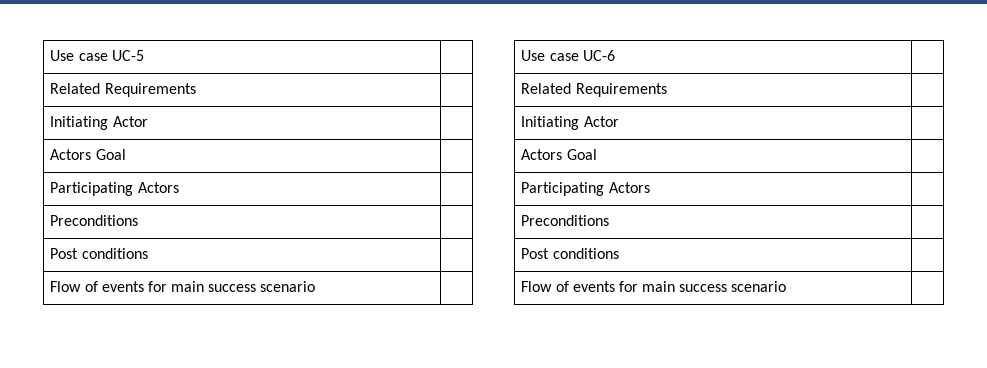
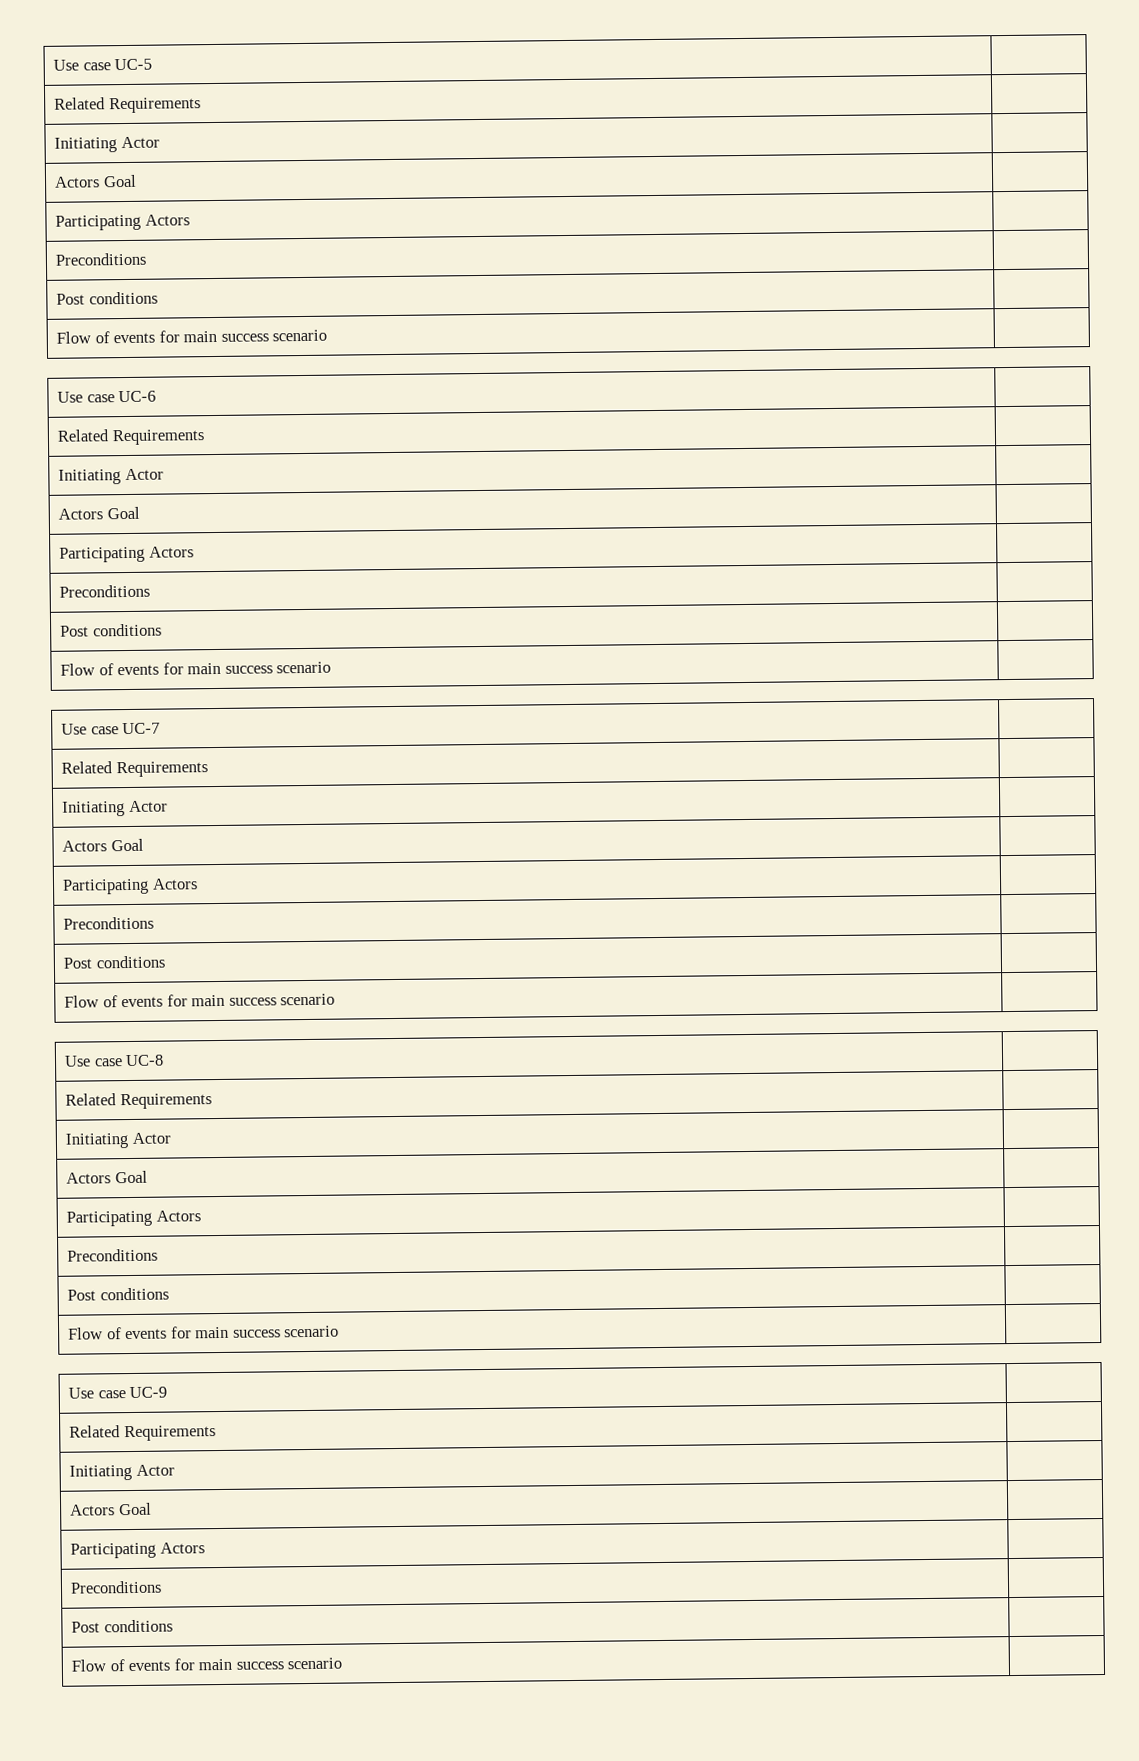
(787, 286) none -> [61,722,161,735] [61,761,208,778] [62,800,168,817] [62,838,144,852] [62,878,198,895] [63,916,155,930] [63,955,165,969] [64,993,336,1008] [64,1054,165,1067] [65,1093,212,1110] [65,1132,171,1149] [66,1170,148,1184] [66,1210,201,1227] [67,1248,159,1262] [67,1287,169,1301] [68,1325,340,1340] [68,1386,168,1399] [69,1425,216,1442] [69,1464,175,1481] [70,1502,152,1516] [70,1542,205,1559] [70,1580,163,1594] [71,1619,173,1633] [71,1657,343,1672] // Use case UC-7 | // Related Requirements | // Initiating Actor | // Actors Goal | // Participating Actors | // Preconditions | // Post conditions | // Flow of events for main success scenario | // Use case UC-8 | // Related Requirements | // Initiating Actor | // Actors Goal | // Participating Actors | // Preconditions | // Post conditions | // Flow of events for main success scenario | // Use case UC-9 | // Related Requirements | // Initiating Actor | // Actors Goal | // Participating Actors | // Preconditions | // Post conditions | // Flow of events for main success scenario |

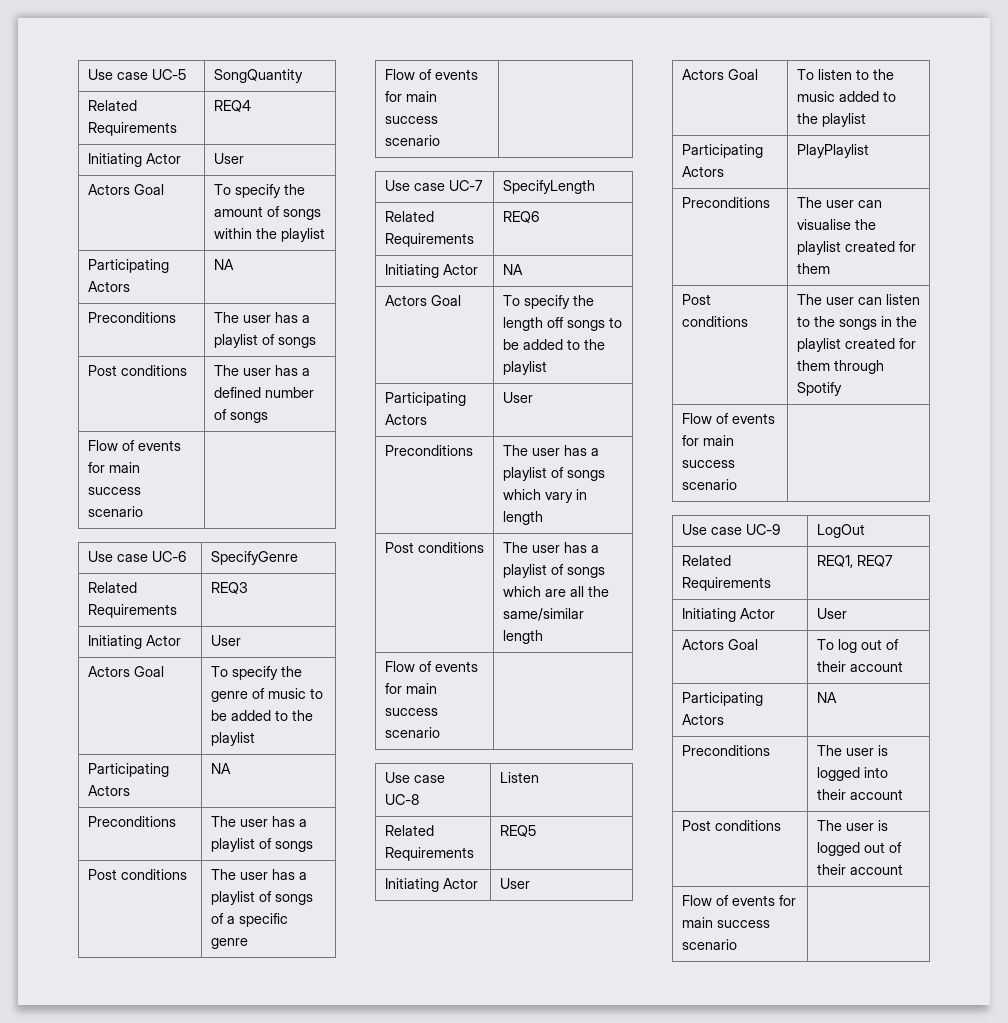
[54,97,201,114] [54,136,160,153] [54,174,137,188] [55,214,190,231] [55,252,147,266] [56,291,158,305] // Related Requirements | // Initiating Actor | // Actors Goal | // Participating Actors | // Preconditions | // Post conditions | -> [213,69,303,83] [87,100,137,111] [87,122,177,136] [213,100,251,112] [87,153,181,167] [213,153,244,164] [87,184,164,195] [213,184,305,198] [213,206,321,220] [213,228,325,242] [87,259,169,273] [87,281,130,292] [213,259,234,270] [87,312,176,323] [213,312,310,323] [213,334,316,348] [87,365,187,376] [213,365,310,376] [213,387,314,398] [213,409,268,423] SongQuantity // Related Requirements | REQ4 // Initiating Actor | User // Actors Goal | To specify the amount of songs within the playlist // Participating Actors | NA // Preconditions | The user has a playlist of songs // Post conditions | The user has a defined number of songs
[57,429,205,446] [58,468,164,485] [58,506,140,520] [59,546,194,563] [59,584,151,598] [60,623,162,637] // Related Requirements | // Initiating Actor | // Actors Goal | // Participating Actors | // Preconditions | // Post conditions | -> [210,551,298,565] [87,582,137,593] [87,604,177,618] [210,582,248,594] [87,635,181,649] [210,635,241,646] [87,666,164,677] [210,666,302,680] [210,688,323,702] [210,710,313,721] [210,732,255,746] [87,763,169,777] [87,785,130,796] [210,763,231,774] [87,816,176,827] [210,816,307,827] [210,838,313,852] [87,869,187,880] [210,869,307,880] [210,891,313,905] [210,913,288,927] [210,938,248,949] SpecifyGenre // Related Requirements | REQ3 // Initiating Actor | User // Actors Goal | To specify the genre of music to be added to the playlist // Participating Actors | NA // Preconditions | The user has a playlist of songs // Post conditions | The user has a playlist of songs of a specific genre
[61,761,208,778] [62,800,168,817] [62,838,144,852] [62,878,198,895] [63,916,155,930] [63,955,165,969] // Related Requirements | // Initiating Actor | // Actors Goal | // Participating Actors | // Preconditions | // Post conditions | -> [502,180,595,194] [384,211,434,222] [384,233,474,247] [502,211,539,223] [384,264,478,278] [502,264,523,275] [384,295,461,306] [502,295,594,309] [502,317,622,331] [502,339,605,350] [502,361,547,375] [384,392,466,406] [384,414,427,425] [502,392,533,403] [384,445,473,456] [502,445,599,456] [502,467,605,481] [502,489,587,503] [502,511,543,525] [384,542,484,553] [502,542,599,553] [502,564,605,578] [502,586,609,597] [502,608,584,621] [502,630,543,644] SpecifyLength // Related Requirements | REQ6 // Initiating Actor | NA // Actors Goal | To specify the length off songs to be added to the playlist // Participating Actors | User // Preconditions | The user has a playlist of songs which vary in length // Post conditions | The user has a playlist of songs which are all the same/similar length
[65,1093,212,1110] [65,1132,171,1149] [66,1170,148,1184] [66,1210,201,1227] [67,1248,159,1262] [67,1287,169,1301] // Related Requirements | // Initiating Actor | // Actors Goal | // Participating Actors | // Preconditions | // Post conditions | -> [499,772,539,783] [384,825,434,836] [384,847,474,861] [499,825,536,837] [384,878,478,892] [499,878,530,889] [681,69,758,80] [796,69,894,80] [796,91,896,102] [796,113,866,127] [681,144,763,158] [681,166,724,177] [796,144,869,158] [681,197,770,208] [796,197,882,208] [796,219,876,230] [796,241,916,255] [796,263,830,274] [681,294,711,305] [681,316,748,327] [796,294,920,305] [796,316,917,330] [796,338,916,352] [796,360,884,374] [796,382,842,396] Listen // Related Requirements | REQ5 // Initiating Actor | User // Actors Goal | To listen to the music added to the playlist // Participating Actors | PlayPlaylist // Preconditions | The user can visualise the playlist created for them // Post conditions | The user can listen to the songs in the playlist created for them through Spotify
[69,1425,216,1442] [69,1464,175,1481] [70,1502,152,1516] [70,1542,205,1559] [70,1580,163,1594] [71,1619,173,1633] // Related Requirements | // Initiating Actor | // Actors Goal | // Participating Actors | // Preconditions | // Post conditions | -> [816,524,865,538] [681,555,731,566] [681,577,771,591] [816,555,893,568] [681,608,775,622] [816,608,847,619] [681,639,758,650] [816,639,899,653] [816,661,903,672] [681,692,763,706] [681,714,724,725] [816,692,837,703] [681,745,770,756] [816,745,888,756] [816,767,888,781] [816,789,903,800] [681,820,781,831] [816,820,888,831] [816,842,902,856] [816,864,903,875] LogOut // Related Requirements | REQ1, REQ7 // Initiating Actor | User // Actors Goal | To log out of their account // Participating Actors | NA // Preconditions | The user is logged into their account // Post conditions | The user is logged out of their account

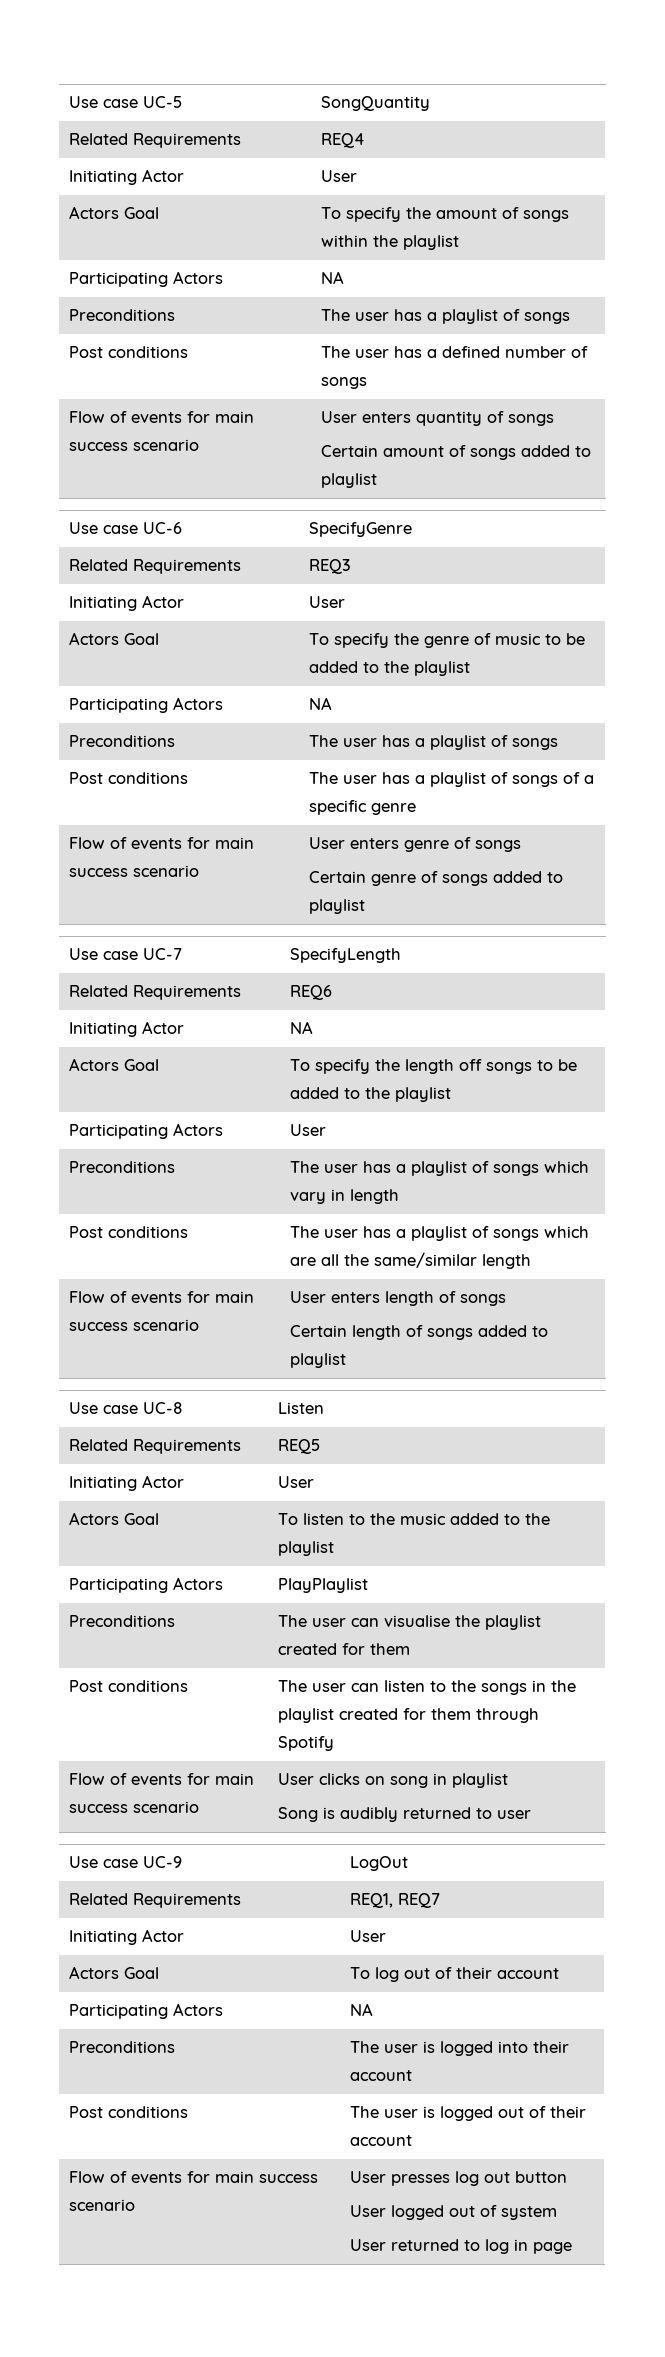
(143, 511) none -> [320,411,554,426] [320,445,591,460] [320,473,377,488] User enters quantity of songs // Certain amount of songs added to playlist
(440, 140) none -> [308,837,521,852] [308,871,563,886] [308,899,365,914] User enters genre of songs // Certain genre of songs added to playlist
(440, 732) none -> [289,1291,506,1306] [289,1325,548,1340] [289,1353,346,1368] User enters length of songs // Certain length of songs added to playlist
(737, 484) none -> [277,1773,508,1788] [277,1807,531,1822] User clicks on song in playlist // Song is audibly returned to user
(737, 944) none -> [349,2171,567,2186] [349,2205,557,2220] [349,2239,572,2254] User presses log out button // User logged out of system // User returned to log in page

